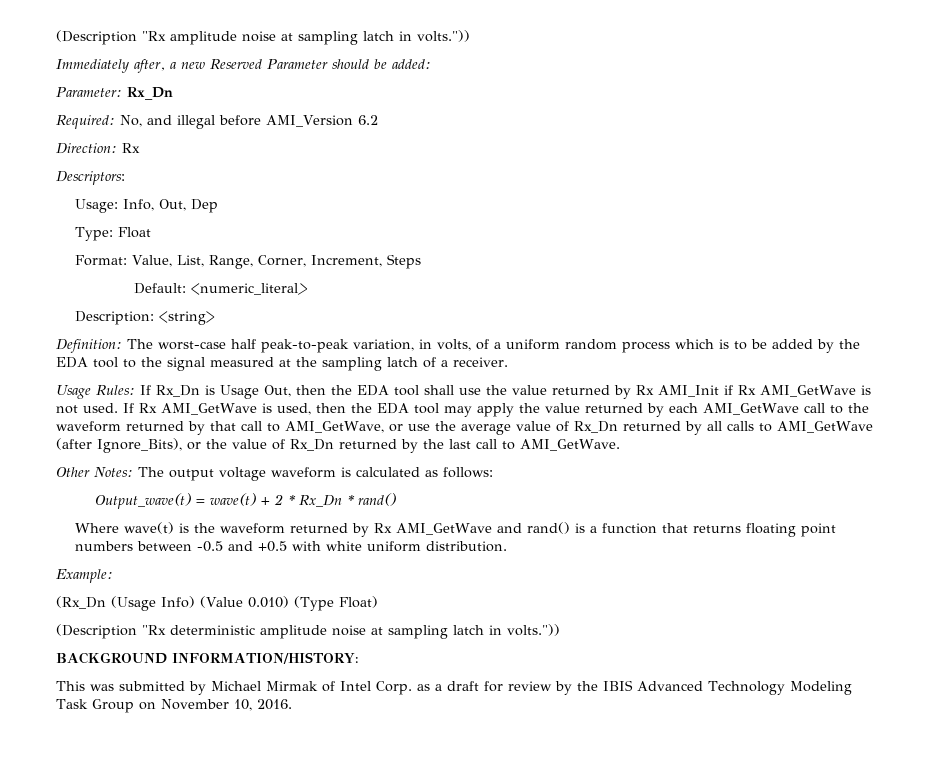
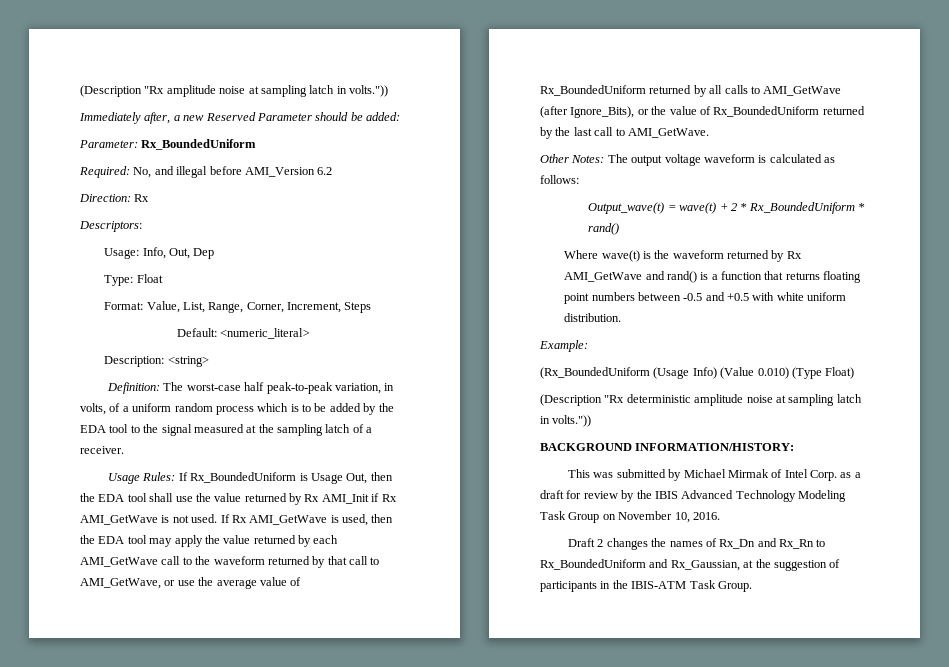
[127,87,173,100] Rx_Dn -> [141,139,257,150] Rx_BoundedUniform
[156,385,200,397] Rx_Dn -> [190,472,297,483] Rx_BoundedUniform
[573,421,618,433] Rx_Dn -> [540,85,646,96] Rx_BoundedUniform
[290,439,334,451] Rx_Dn -> [713,106,820,117] Rx_BoundedUniform
[298,495,342,507] Rx_Dn -> [748,202,855,214] Rx_BoundedUniform
[56,596,106,609] (Rx_Dn -> [540,367,650,379] (Rx_BoundedUniform
(292, 704) none -> [568,538,826,550] [540,559,841,571] [540,580,752,592] // Draft 2 changes the names of Rx_Dn and Rx_Rn to Rx_BoundedUniform and Rx_Gaussian, at the suggestion of participants in the IBIS-ATM Task Group.

